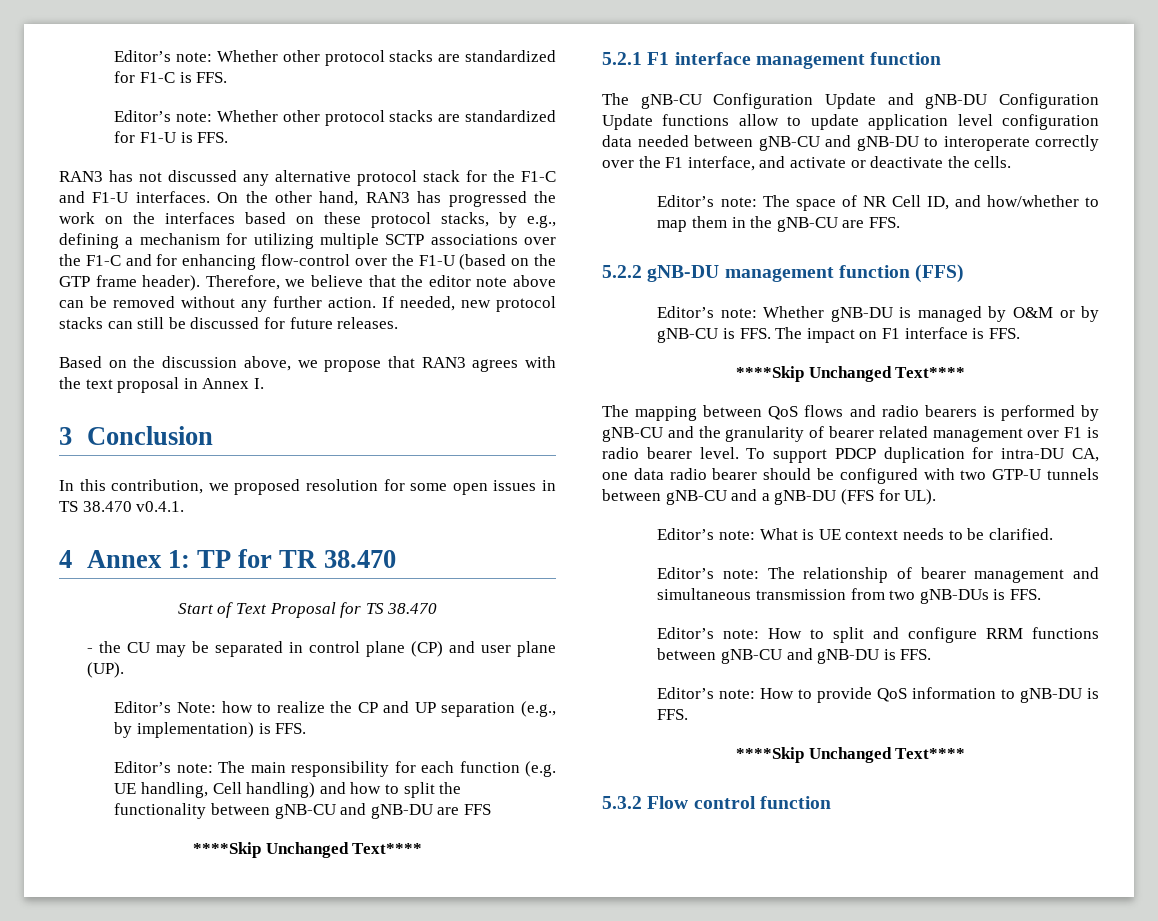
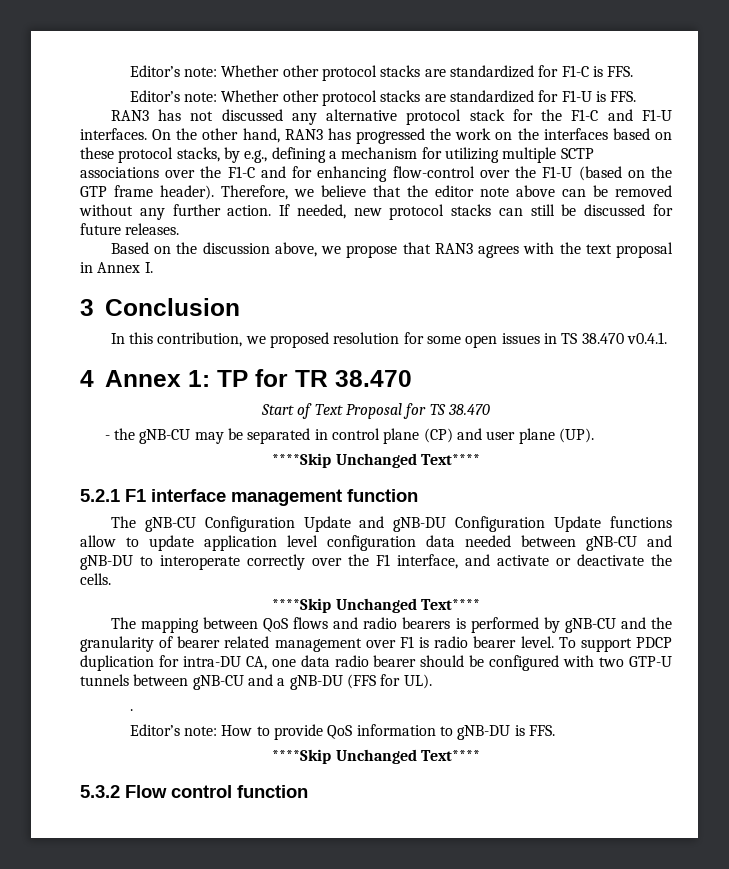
[126,642,150,653] CU -> [139,429,191,444] gNB-CU
[114,701,556,717] [114,722,307,738] [114,761,556,777] [114,782,462,798] [114,803,491,819] // Editor’s Note: how to realize the CP and UP separation (e.g., by implementation) is FFS. // Editor’s note: The main responsibility for each function (e.g. UE handling, Cell handling) and how to split the functionality between gNB-CU and gNB-DU are FFS -> (594, 435) none
[657,195,1099,211] [657,216,900,232] [602,264,965,283] [657,306,1099,322] [657,327,1020,343] // Editor’s note: The space of NR Cell ID, and how/whether to map them in the gNB-CU are FFS. // 5.2.2 gNB-DU management function (FFS) // Editor’s note: Whether gNB-DU is managed by O&M or by gNB-CU is FFS. The impact on F1 interface is FFS. -> (111, 579) none
[657,528,1053,540] [657,567,1099,583] [657,588,1041,604] [657,627,1099,643] [657,648,932,664] Editor’s note: What is UE context needs to be clarified. // Editor’s note: The relationship of bearer management and simultaneous transmission from two gNB-DUs is FFS. // Editor’s note: How to split and configure RRM functions between gNB-CU and gNB-DU is FFS. -> [129,709,133,711] .

